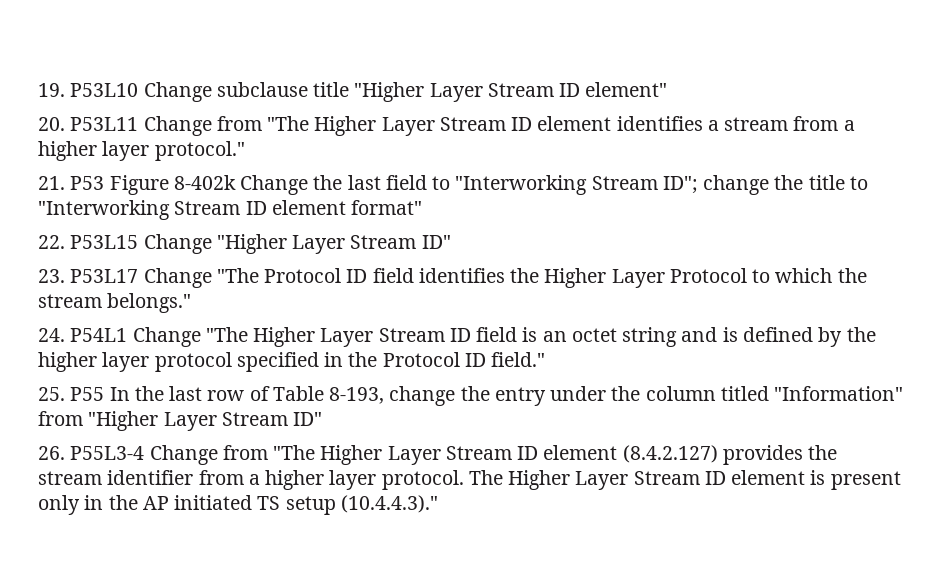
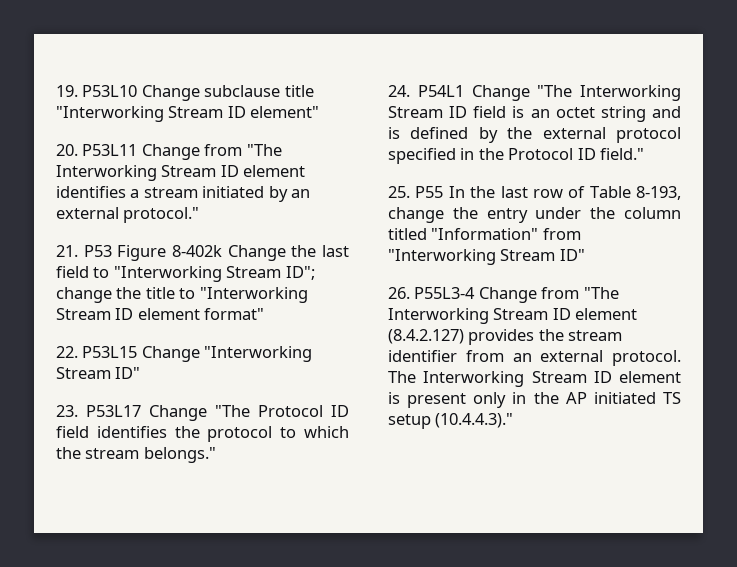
[354,82,483,102] "Higher Layer -> [56,106,164,122] "Interworking
[314,116,435,136] Higher Layer -> [56,165,157,181] Interworking
[793,116,855,131] [38,141,150,161] from a higher layer -> [202,186,311,202] [56,207,119,219] initiated by an external
[216,234,346,254] "Higher Layer -> [204,346,313,362] "Interworking
[544,268,747,288] Higher Layer Protocol -> [207,426,273,442] protocol
[253,327,374,347] Higher Layer -> [580,85,681,101] Interworking
[38,352,150,372] higher layer -> [542,127,606,139] external
[88,411,217,431] "Higher Layer -> [388,249,496,265] "Interworking
[320,445,441,465] Higher Layer -> [388,308,489,324] Interworking
[248,470,629,490] a higher layer protocol. The Higher Layer -> [512,350,681,366] [388,371,525,387] an external protocol. The Interworking

